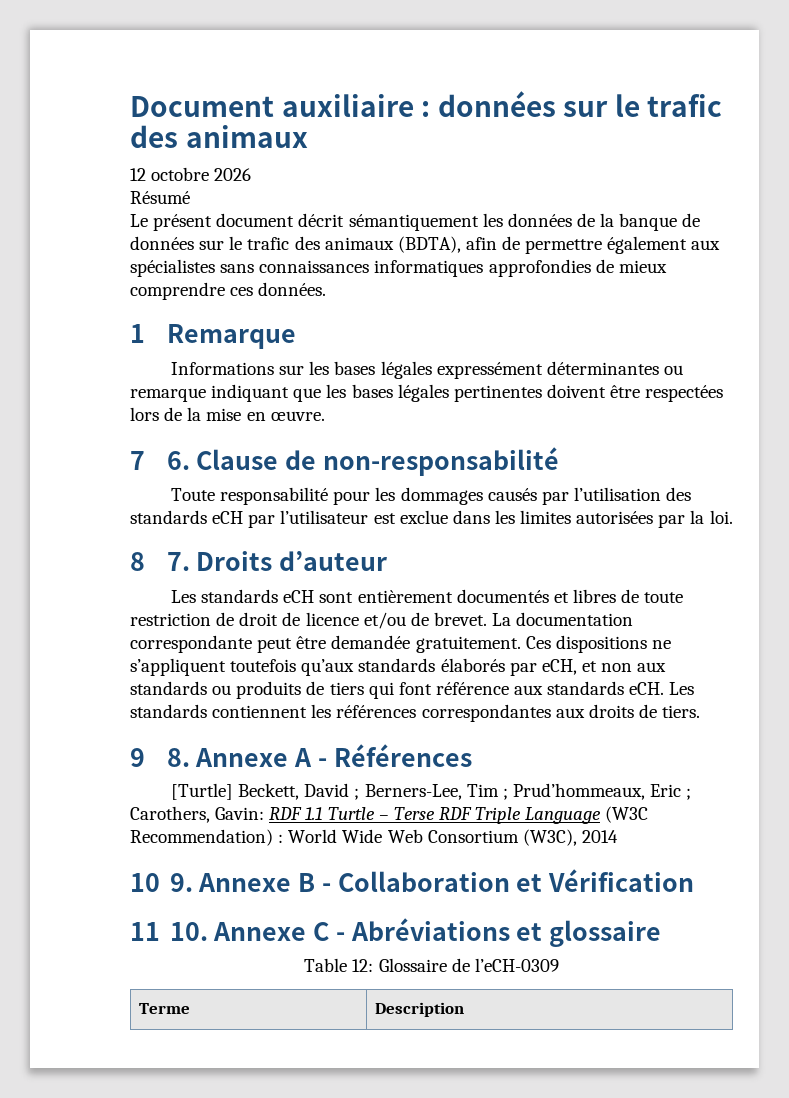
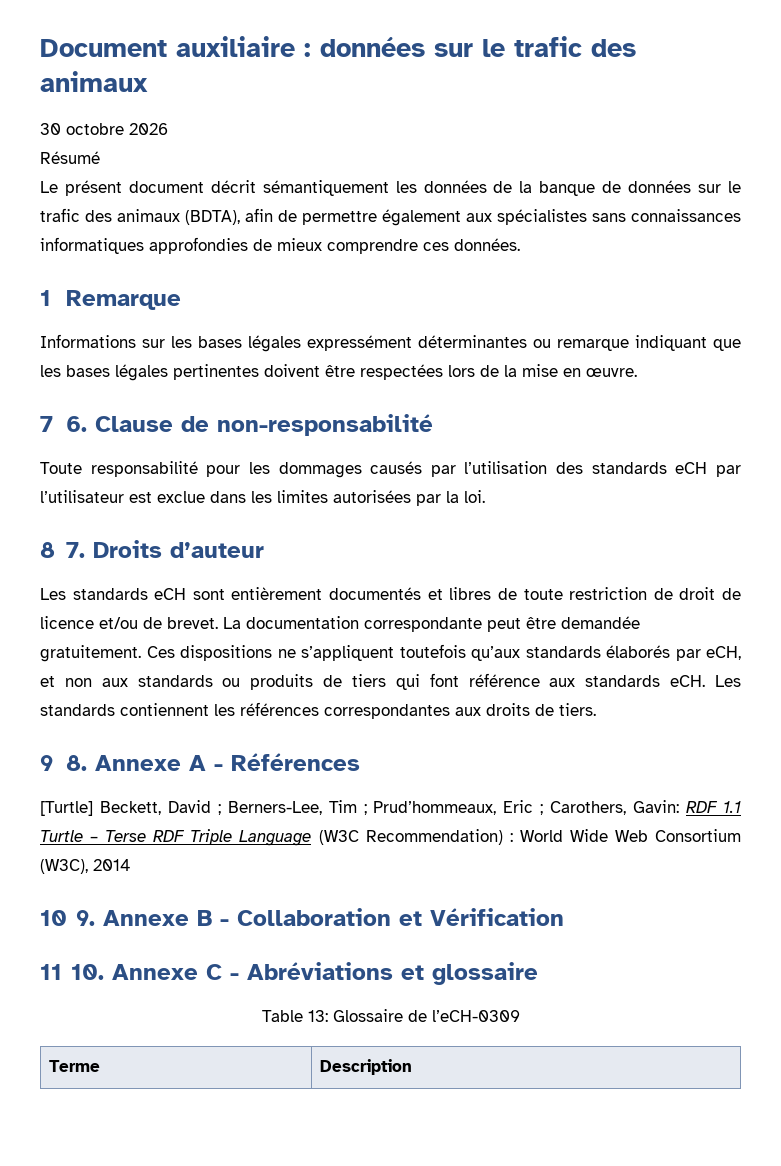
[130,168,146,181] 12 -> [40,123,61,135] 30
[352,959,374,972] 12: -> [307,1010,328,1022] 13:

